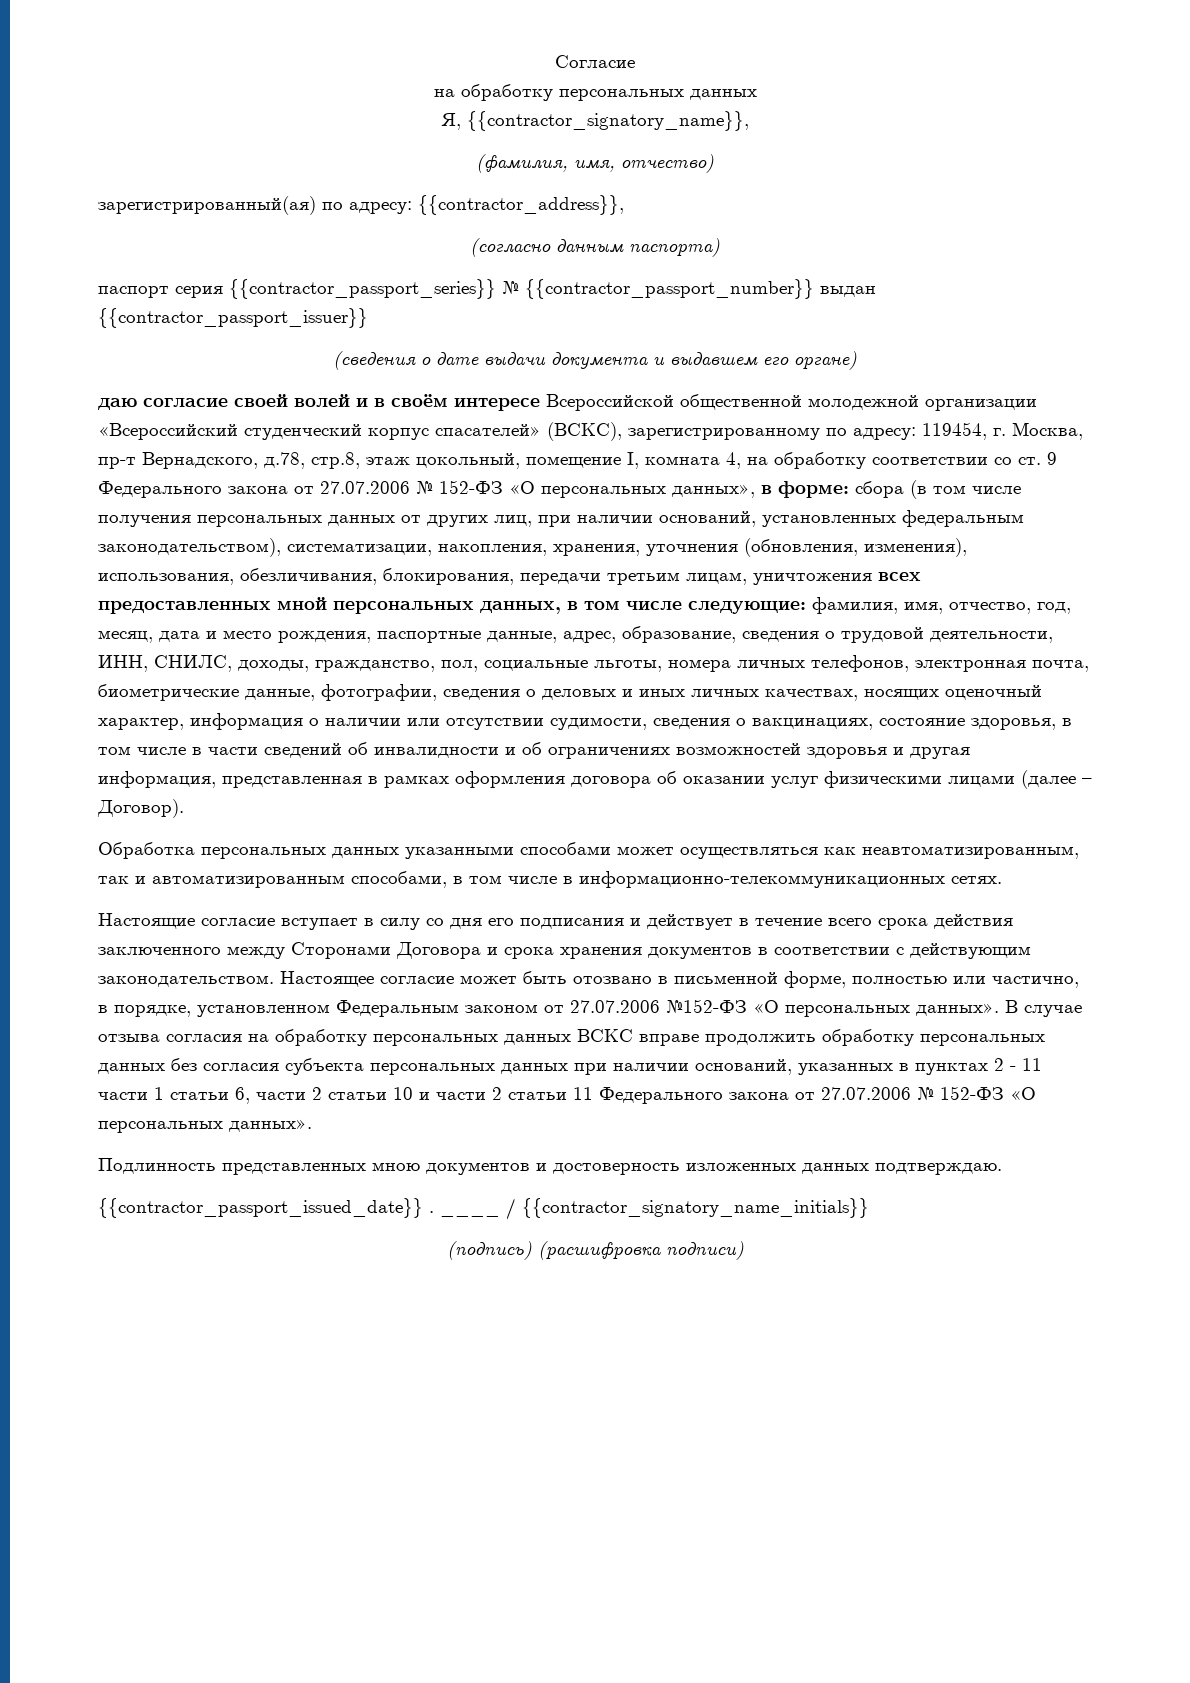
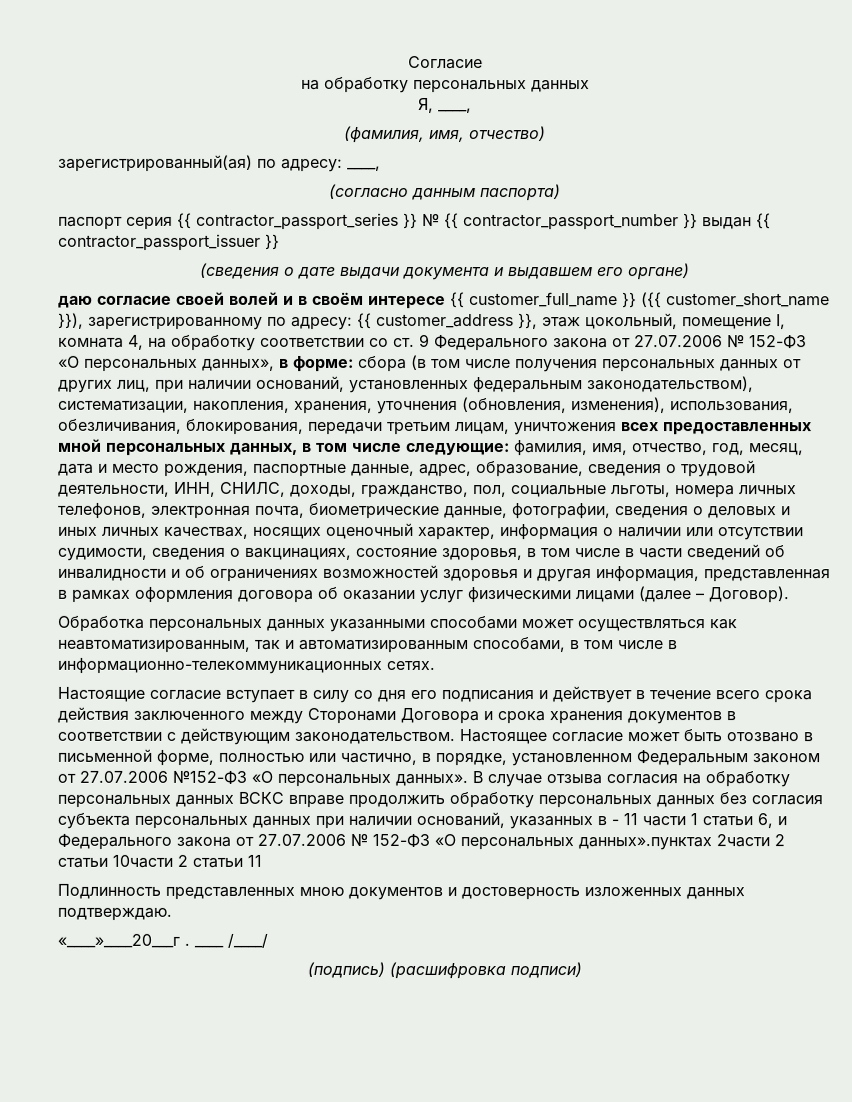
[467,111,749,131] {{contractor_signatory_name}}, -> [438,108,472,114] ____,
[418,195,624,215] {{contractor_address}}, -> [347,165,381,171] ____,
[229,279,876,299] [98,308,368,328] {{contractor_passport_series}} № {{contractor_passport_number}} выдан {{contractor_passport_issuer}} -> [177,212,771,231] [58,233,280,251] {{ contractor_passport_series }} № {{ contractor_passport_number }} выдан {{ contractor_passport_issuer }}
[546,394,1037,411] [98,422,1083,441] [98,452,360,469] Всероссийской общественной молодежной организации «Всероссийский студенческий корпус спасателей» (ВСКС), зарегистрированному по адресу: 119454, г. Москва, пр-т Вернадского, д.78, стр.8, -> [450,292,830,309] [58,312,538,330] {{ customer_full_name }} ({{ customer_short_name }}), зарегистрированному по адресу: {{ customer_address }},
[915,1058,1004,1075] пунктах 2 -> (607, 821) none
[256,1086,1036,1104] [98,1119,312,1133] части 2 статьи 10 и части 2 статьи 11 Федерального закона от 27.07.2006 № 152-ФЗ «О персональных данных». -> [777,816,787,826] [57,832,785,851] [57,854,262,868] и Федерального закона от 27.07.2006 № 152-ФЗ «О персональных данных».пунктах 2части 2 статьи 10части 2 статьи 11
[98,1198,423,1218] {{contractor_passport_issued_date}} -> [57,933,180,948] «____»____20___г
[506,1198,869,1220] / {{contractor_signatory_name_initials}} -> [227,933,268,948] /____/

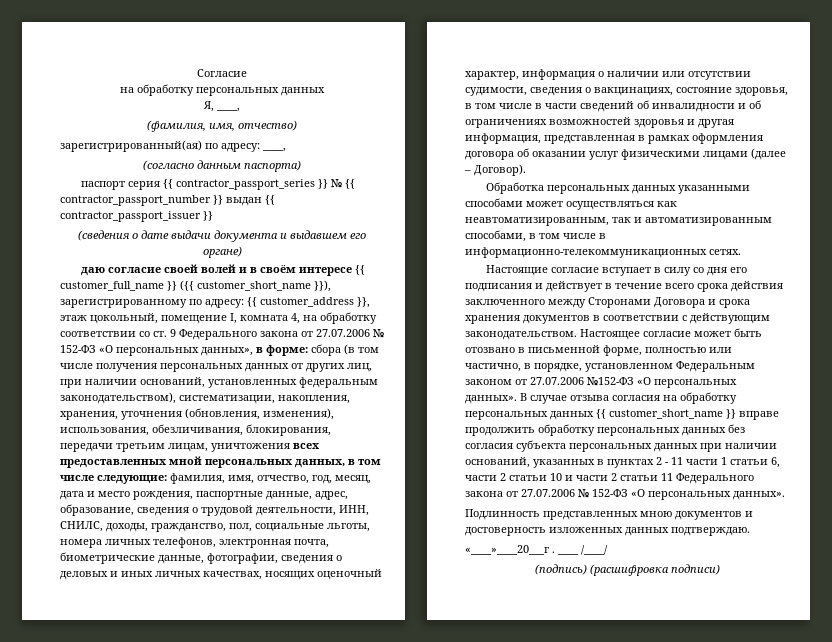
[238,791,284,804] ВСКС -> [596,409,736,419] {{ customer_short_name }}
(607, 821) none -> [607,457,662,468] пунктах 2
[777,816,787,826] [57,832,785,851] [57,854,262,868] и Федерального закона от 27.07.2006 № 152-ФЗ «О персональных данных».пунктах 2части 2 статьи 10части 2 статьи 11 -> [465,473,754,484] [465,489,785,500] части 2 статьи 10 и части 2 статьи 11 Федерального закона от 27.07.2006 № 152-ФЗ «О персональных данных».

